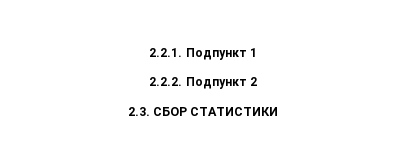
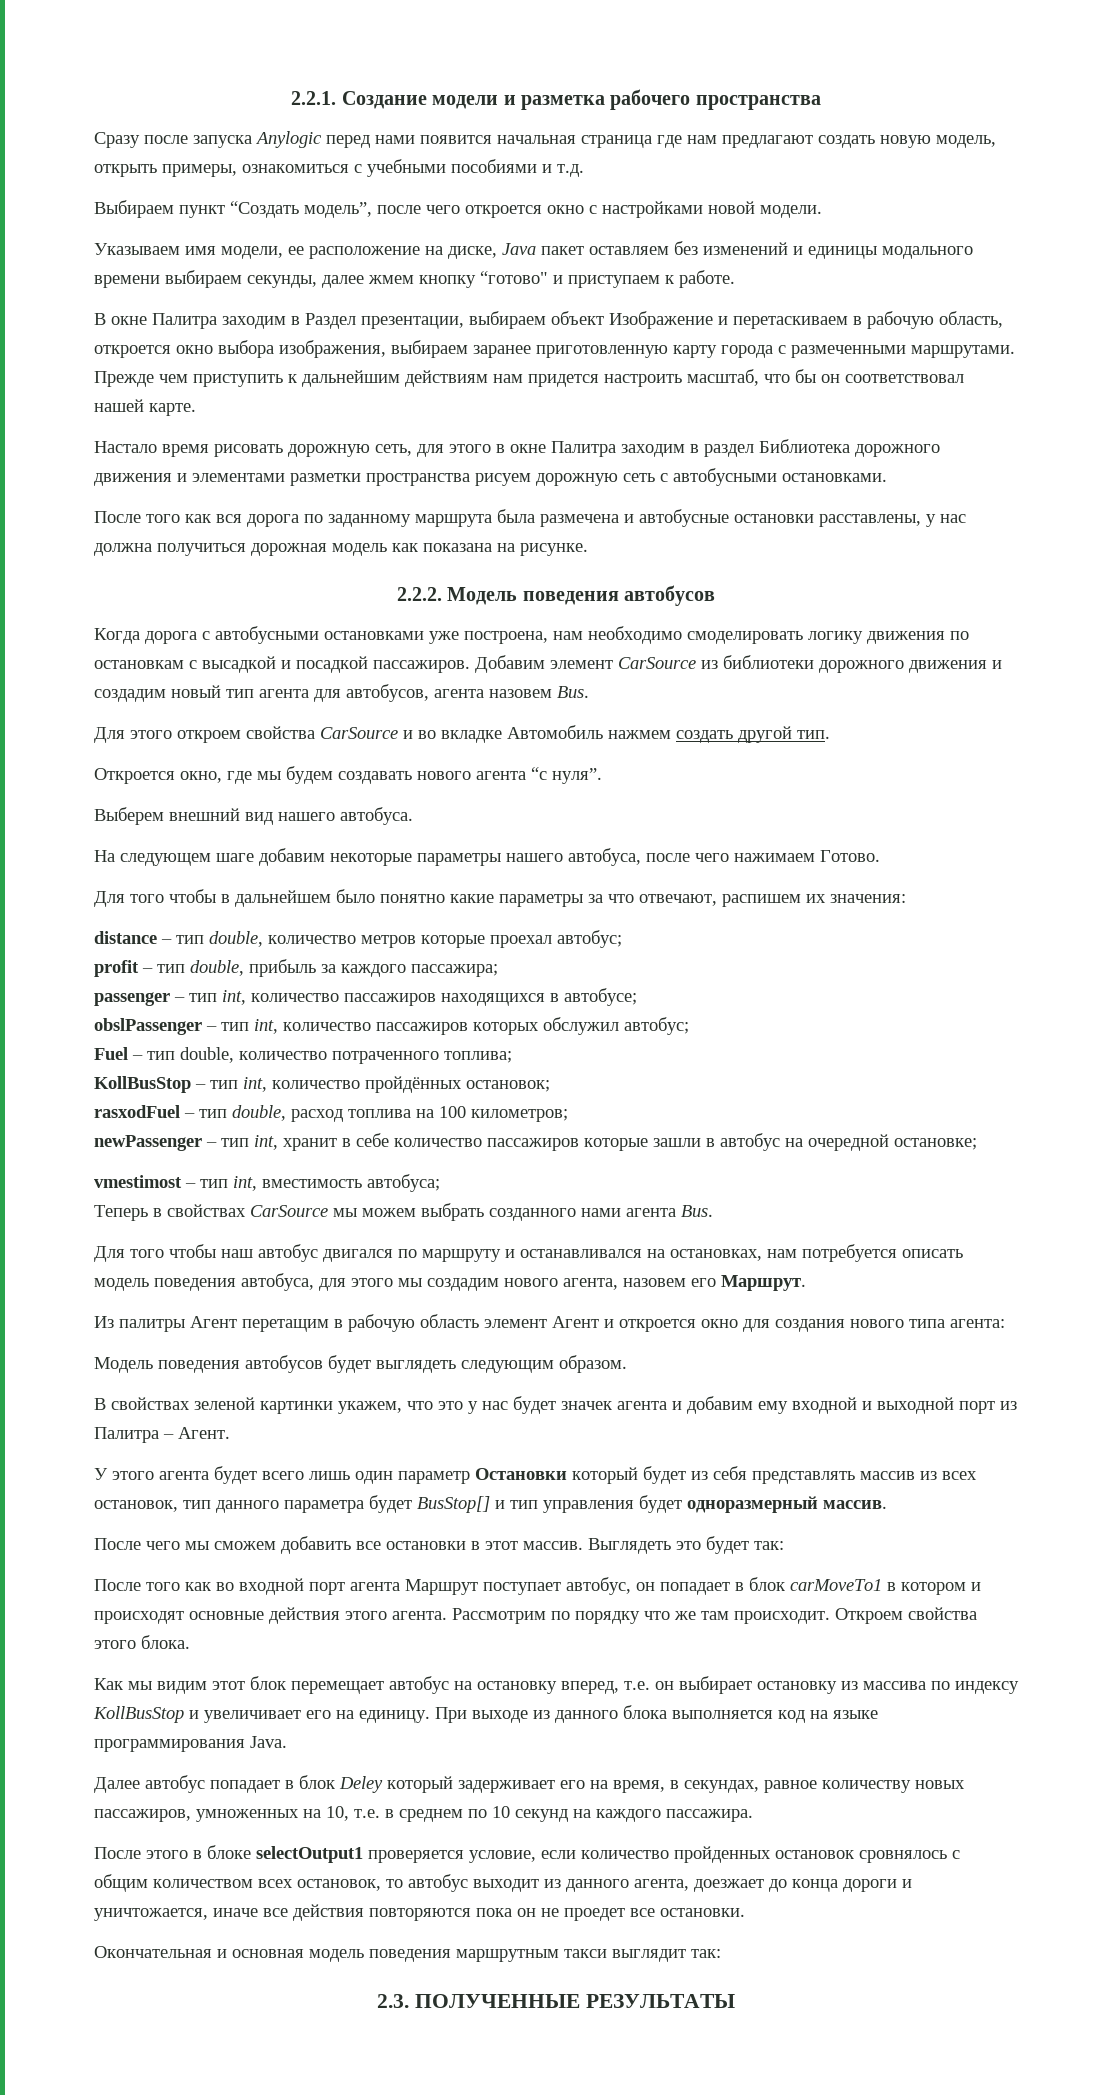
[185,48,257,60] [149,77,257,89] Подпункт 1 // 2.2.2. Подпункт 2 -> [341,89,821,110] [94,131,996,148] [94,159,584,177] [94,200,822,218] [94,241,973,259] [94,270,735,288] [94,311,1003,329] [94,340,1015,358] [94,369,964,387] [94,399,196,416] [94,439,940,457] [94,468,887,486] [94,509,966,527] [94,543,588,556] [396,585,716,606] [94,626,969,644] [94,655,1002,673] [94,684,589,702] [94,725,830,743] [94,766,602,784] [94,807,413,825] [94,848,880,866] [94,889,906,907] [94,930,622,948] [94,959,498,977] [94,988,637,1006] [94,1017,689,1035] [94,1047,512,1064] [94,1076,550,1093] [94,1105,568,1122] [94,1133,977,1151] [94,1174,440,1192] [94,1203,713,1221] [94,1244,963,1262] [94,1273,806,1291] [94,1314,1005,1332] [94,1355,627,1373] [94,1396,1017,1414] [94,1427,230,1443] [94,1466,977,1484] [94,1495,887,1513] [94,1536,784,1554] [94,1577,981,1595] [94,1607,977,1624] [94,1635,190,1649] [94,1676,1019,1694] [93,1705,878,1723] [94,1736,287,1752] [94,1775,965,1793] [94,1806,753,1822] [94,1845,960,1863] [94,1874,912,1892] [94,1904,745,1921] [94,1946,721,1962] Создание модели и разметка рабочего пространства // Сразу после запуска Anylogic перед нами появится начальная страница где нам предлагают создать новую модель, открыть примеры, ознакомиться с учебными пособиями и т.д. // Выбираем пункт “Создать модель”, после чего откроется окно с настройками новой модели. // Указываем имя модели, ее расположение на диске, Java пакет оставляем без изменений и единицы модального времени выбираем секунды, далее жмем кнопку “готово" и приступаем к работе. // В окне Палитра заходим в Раздел презентации, выбираем объект Изображение и перетаскиваем в рабочую область, откроется окно выбора изображения, выбираем заранее приготовленную карту города с размеченными маршрутами. Прежде чем приступить к дальнейшим действиям нам придется настроить масштаб, что бы он соответствовал нашей карте. // Настало время рисовать дорожную сеть, для этого в окне Палитра заходим в раздел Библиотека дорожного движения и элементами разметки пространства рисуем дорожную сеть с автобусными остановками. // После того как вся дорога по заданному маршрута была размечена и автобусные остановки расставлены, у нас должна получиться дорожная модель как показана на рисунке. // 2.2.2. Модель поведения автобусов // Когда дорога с автобусными остановками уже построена, нам необходимо смоделировать логику движения по остановкам с высадкой и посадкой пассажиров. Добавим элемент CarSource из библиотеки дорожного движения и создадим новый тип агента для автобусов, агента назовем Bus. // Для этого откроем свойства CarSource и во вкладке Автомобиль нажмем создать другой тип. // Откроется окно, где мы будем создавать нового агента “с нуля”. // Выберем внешний вид нашего автобуса. // На следующем шаге добавим некоторые параметры нашего автобуса, после чего нажимаем Готово. // Для того чтобы в дальнейшем было понятно какие параметры за что отвечают, распишем их значения: // distance – тип double, количество метров которые проехал автобус; // profit – тип double, прибыль за каждого пассажира; // passenger – тип int, количество пассажиров находящихся в автобусе; // obslPassenger – тип int, количество пассажиров которых обслужил автобус; // Fuel – тип double, количество потраченного топлива; // KollBusStop – тип int, количество пройдённых остановок; // rasxodFuel – тип double, расход топлива на 100 километров; // newPassenger – тип int, хранит в себе количество пассажиров которые зашли в автобус на очередной остановке; // vmestimost – тип int, вместимость автобуса; // Теперь в свойствах CarSource мы можем выбрать созданного нами агента Bus. // Для того чтобы наш автобус двигался по маршруту и останавливался на остановках, нам потребуется описать модель поведения автобуса, для этого мы создадим нового агента, назовем его Маршрут. // Из палитры Агент перетащим в рабочую область элемент Агент и откроется окно для создания нового типа агента: // Модель поведения автобусов будет выглядеть следующим образом. // В свойствах зеленой картинки укажем, что это у нас будет значек агента и добавим ему входной и выходной порт из Палитра – Агент. // У этого агента будет всего лишь один параметр Остановки который будет из себя представлять массив из всех остановок, тип данного параметра будет BusStop[] и тип управления будет одноразмерный массив. // После чего мы сможем добавить все остановки в этот массив. Выглядеть это будет так: // После того как во входной порт агента Маршрут поступает автобус, он попадает в блок carMoveTo1 в котором и происходят основные действия этого агента. Рассмотрим по порядку что же там происходит. Откроем свойства этого блока. // Как мы видим этот блок перемещает автобус на остановку вперед, т.е. он выбирает остановку из массива по индексу KollBusStop и увеличивает его на единицу. При выходе из данного блока выполняется код на языке программирования Java. // Далее автобус попадает в блок Deley который задерживает его на время, в секундах, равное количеству новых пассажиров, умноженных на 10, т.е. в среднем по 10 секунд на каждого пассажира. // После этого в блоке selectOutput1 проверяется условие, если количество пройденных остановок сровнялось с общим количеством всех остановок, то автобус выходит из данного агента, доезжает до конца дороги и уничтожается, иначе все действия повторяются пока он не проедет все остановки. // Окончательная и основная модель поведения маршрутным такси выглядит так:
[153,107,279,116] СБОР СТАТИСТИКИ -> [415,1994,735,2008] ПОЛУЧЕННЫЕ РЕЗУЛЬТАТЫ

